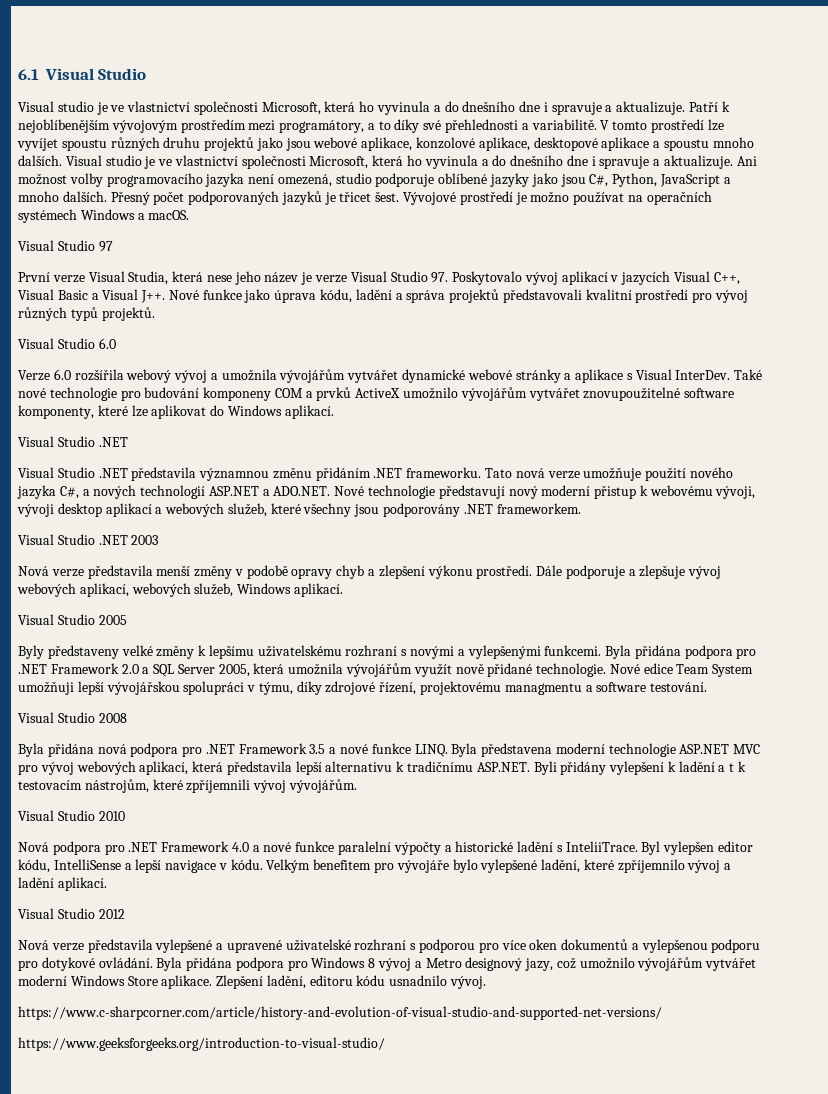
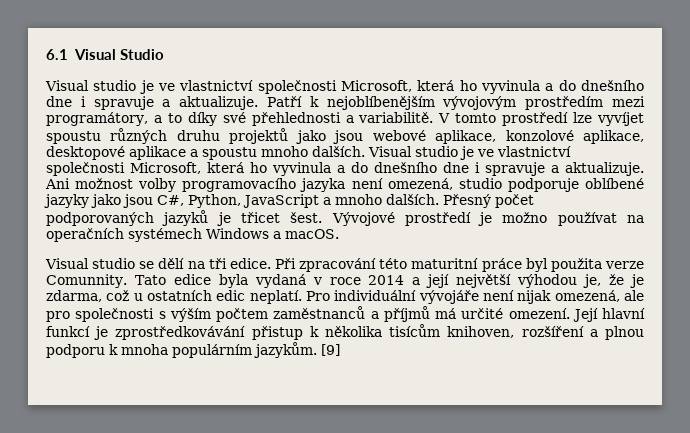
[57,240,113,252] [18,271,740,285] [18,289,749,303] [18,307,155,321] [18,338,116,349] [18,369,763,383] [18,387,735,401] [18,405,334,419] [18,436,128,447] [18,467,733,481] [17,485,756,499] [17,503,581,517] [18,534,159,545] [18,565,722,579] [17,583,343,597] [18,614,127,625] [18,645,757,659] [18,663,754,677] [18,681,708,695] [18,712,127,723] [18,743,761,757] [18,761,747,775] [18,779,357,793] [18,810,125,821] [18,841,754,855] [18,859,732,873] [18,877,107,891] [18,908,125,919] [18,939,761,953] [18,957,757,971] [18,975,487,989] [18,1006,662,1020] [18,1037,385,1051] Studio 97 // První verze Visual Studia, která nese jeho název je verze Visual Studio 97. Poskytovalo vývoj aplikací v jazycích Visual C++, Visual Basic a Visual J++. Nové funkce jako úprava kódu, ladění a správa projektů představovali kvalitní prostředí pro vývoj různých typů projektů. // Visual Studio 6.0 // Verze 6.0 rozšířila webový vývoj a umožnila vývojářům vytvářet dynamické webové stránky a aplikace s Visual InterDev. Také nové technologie pro budování komponeny COM a prvků ActiveX umožnilo vývojářům vytvářet znovupoužitelné software komponenty, které lze aplikovat do Windows aplikací. // Visual Studio .NET // Visual Studio .NET představila významnou změnu přidáním .NET frameworku. Tato nová verze umožňuje použití nového jazyka C#, a nových technologií ASP.NET a ADO.NET. Nové technologie představují nový moderní přistup k webovému vývoji, vývoji desktop aplikací a webových služeb, které všechny jsou podporovány .NET frameworkem. // Visual Studio .NET 2003 // Nová verze představila menší změny v podobě opravy chyb a zlepšení výkonu prostředí. Dále podporuje a zlepšuje vývoj webových aplikací, webových služeb, Windows aplikací. // Visual Studio 2005 // Byly představeny velké změny k lepšímu uživatelskému rozhraní s novými a vylepšenými funkcemi. Byla přidána podpora pro .NET Framework 2.0 a SQL Server 2005, která umožnila vývojářům využít nově přidané technologie. Nové edice Team System umožňuji lepší vývojářskou spolupráci v týmu, díky zdrojové řízení, projektovému managmentu a software testování. // Visual Studio 2008 // Byla přidána nová podpora pro .NET Framework 3.5 a nové funkce LINQ. Byla představena moderní technologie ASP.NET MVC pro vývoj webových aplikací, která představila lepší alternativu k tradičnímu ASP.NET. Byli přidány vylepšení k ladění a t k testovacím nástrojům, které zpříjemnili vývoj vývojářům. // Visual Studio 2010 // Nová podpora pro .NET Framework 4.0 a nové funkce paralelní výpočty a historické ladění s InteliiTrace. Byl vylepšen editor kódu, IntelliSense a lepší navigace v kódu. Velkým benefitem pro vývojáře bylo vylepšené ladění, které zpříjemnilo vývoj a ladění aplikací. // Visual Studio 2012 // Nová verze představila vylepšené a upravené uživatelské rozhraní s podporou pro více oken dokumentů a vylepšenou podporu pro dotykové ovládání. Byla přidána podpora pro Windows 8 vývoj a Metro designový jazy, což umožnilo vývojářům vytvářet moderní Windows Store aplikace. Zlepšení ladění, editoru kódu usnadnilo vývoj. // https://www.c-sharpcorner.com/article/history-and-evolution-of-visual-studio-and-supported-net-versions/ // https://www.geeksforgeeks.org/introduction-to-visual-studio/ -> [92,258,644,272] [46,274,644,288] [46,290,644,304] [46,306,645,322] [46,324,644,340] [46,342,340,358] studio se dělí na tři edice. Při zpracování této maturitní práce byl použita verze Comunnity. Tato edice byla vydaná v roce 2014 a její největší výhodou je, že je zdarma, což u ostatních edic neplatí. Pro individuální vývojáře není nijak omezená, ale pro společnosti s výším počtem zaměstnanců a příjmů má určité omezení. Její hlavní funkcí je zprostředkovávání přistup k několika tisícům knihoven, rozšíření a plnou podporu k mnoha populárním jazykům. [9]

